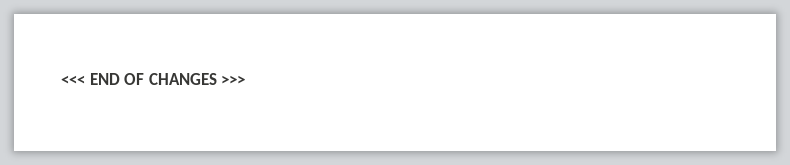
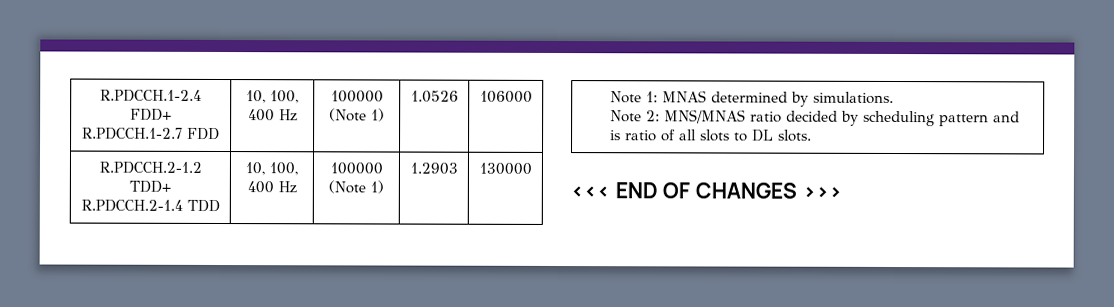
(61, 80) none -> [100,89,202,102] [130,108,172,121] [82,127,220,140] [246,90,299,104] [247,109,298,122] [330,90,384,103] [329,108,385,122] [410,90,459,103] [479,90,533,103] [98,161,202,174] [129,180,171,193] [80,199,220,212] [245,162,298,176] [246,181,297,194] [329,162,383,175] [328,180,384,194] [409,162,458,175] [478,162,532,175] [610,90,895,107] [610,109,1021,127] [610,129,813,142] R.PDCCH.1-2.4 FDD+ R.PDCCH.1-2.7 FDD | 10, 100, 400 Hz | 100000 (Note 1) | 1.0526 | 106000 // R.PDCCH.2-1.2 TDD+ R.PDCCH.2-1.4 TDD | 10, 100, 400 Hz | 100000 (Note 1) | 1.2903 | 130000 // Note 1: MNAS determined by simulations. // Note 2: MNS/MNAS ratio decided by scheduling pattern and is ratio of all slots to DL slots. //

